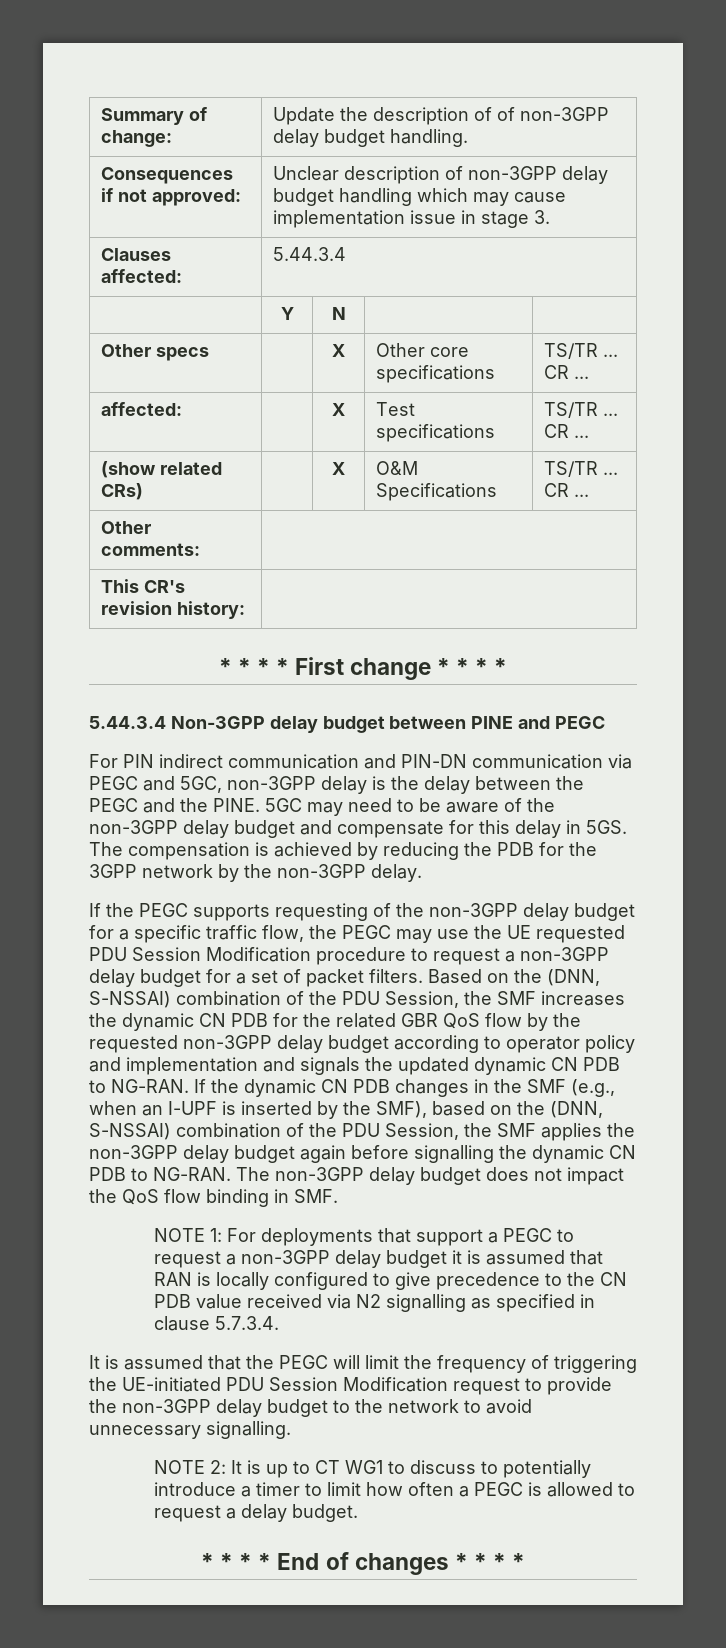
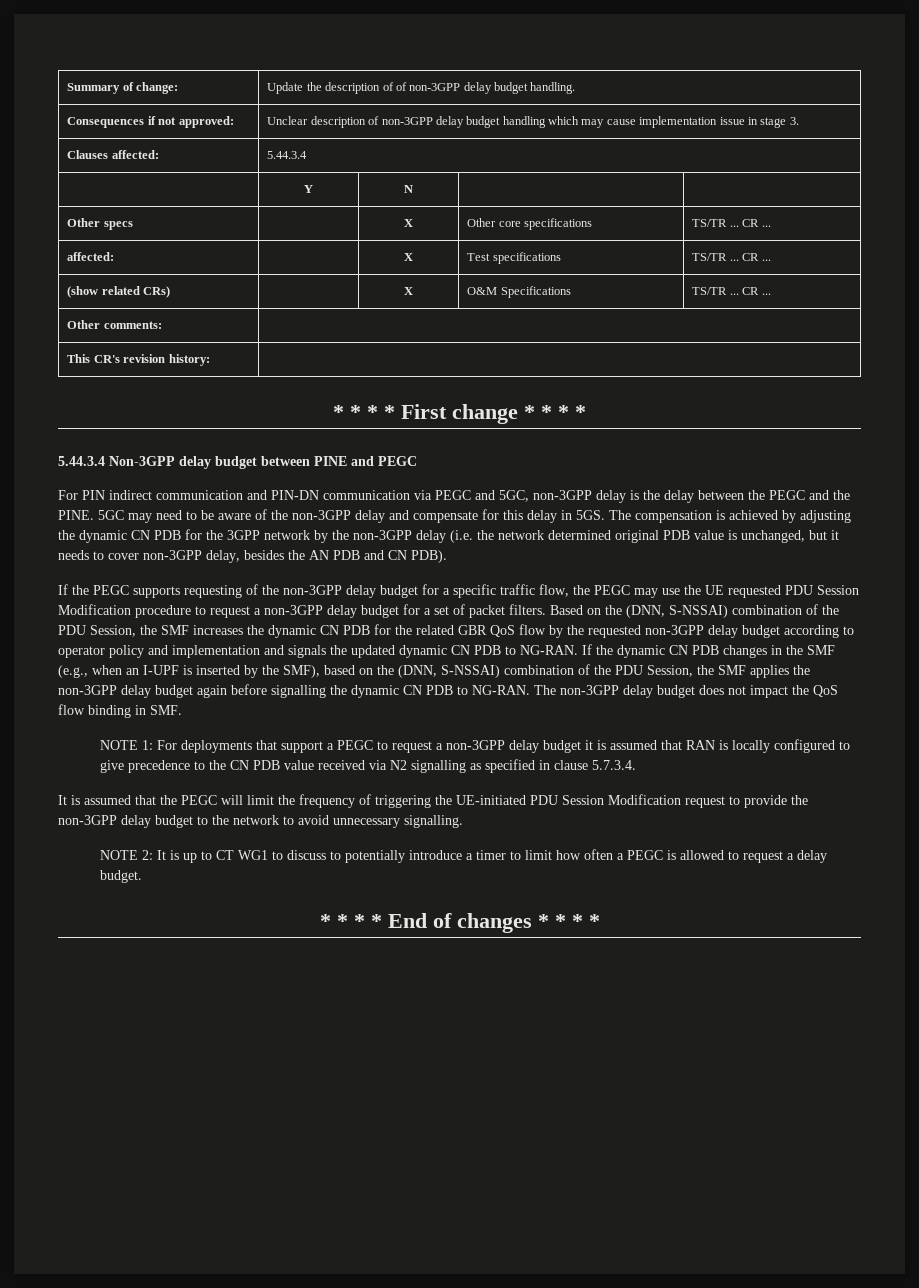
[234,820,295,838] budget -> (385, 516) none
[383,842,492,860] reducing the -> [800,510,851,523] [58,530,150,543] adjusting the dynamic CN
[371,864,422,882] delay. -> [416,530,839,543] [58,550,447,563] delay (i.e. the network determined original PDB value is unchanged, but it needs to cover non-3GPP delay, besides the AN PDB and CN PDB).

